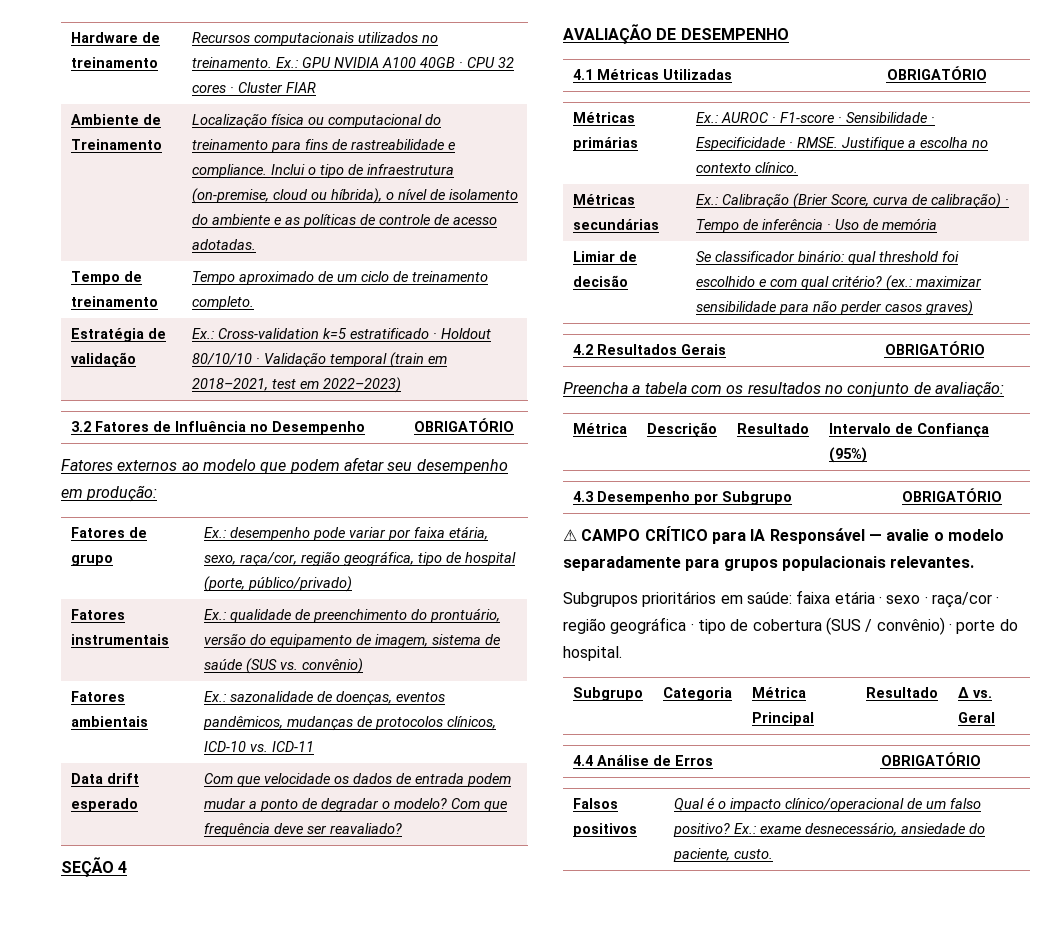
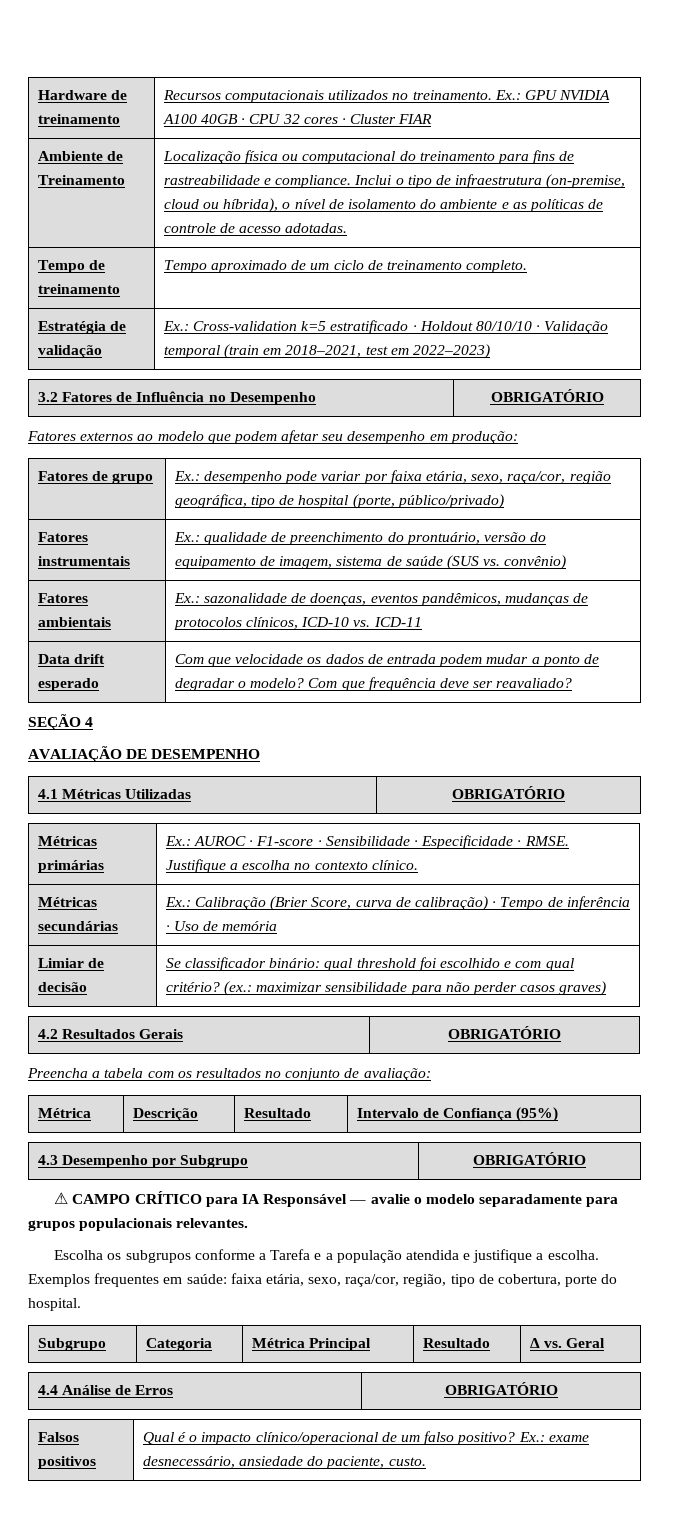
[563,590,1000,608] [563,617,952,635] Subgrupos prioritários em saúde: faixa etária · sexo · raça/cor · região geográfica · tipo de cobertura (SUS / convênio) · -> [54,1249,599,1263] [28,1273,562,1287] Escolha os subgrupos conforme a Tarefa e a população atendida e justifique a escolha. Exemplos frequentes em saúde: faixa etária, sexo, raça/cor, região, tipo de cobertura,

